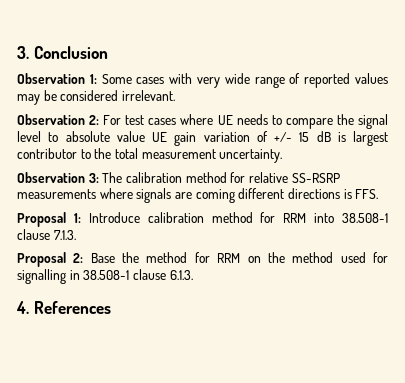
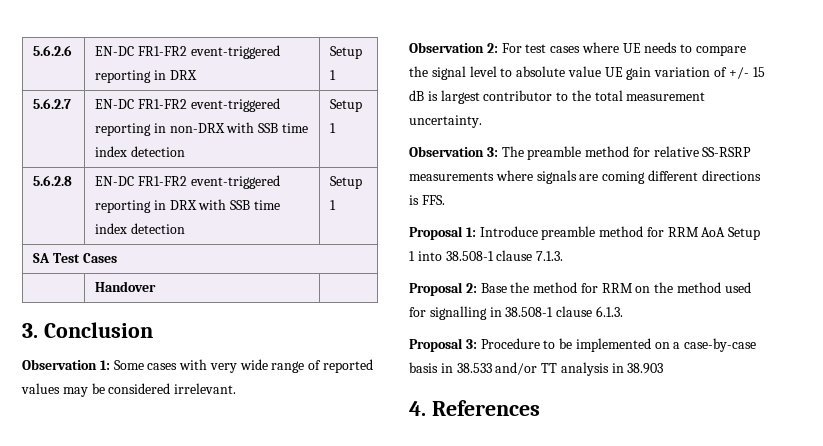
(17, 52) none -> [33,45,73,56] [95,45,280,59] [95,70,197,83] [330,46,363,59] [330,70,337,80] [33,98,72,109] [95,98,280,112] [95,122,308,136] [95,146,185,157] [330,99,363,112] [330,123,337,133] [33,175,73,186] [95,175,280,189] [95,199,280,213] [95,223,185,234] [330,176,363,189] [330,200,337,210] [33,253,117,263] [95,281,157,292] 5.6.2.6 | EN-DC FR1-FR2 event-triggered reporting in DRX | Setup 1 // 5.6.2.7 | EN-DC FR1-FR2 event-triggered reporting in non-DRX with SSB time index detection | Setup 1 // 5.6.2.8 | EN-DC FR1-FR2 event-triggered reporting in DRX with SSB time index detection | Setup 1 // SA Test Cases // | Handover | //
[125,172,182,183] calibration -> [527,146,582,160] preamble
[147,212,307,223] calibration method for RRM -> [541,226,761,240] [409,251,415,261] preamble method for RRM AoA Setup 1
(193, 275) none -> [409,338,757,352] [409,362,664,376] // Proposal 3: Procedure to be implemented on a case-by-case basis in 38.533 and/or TT analysis in 38.903

